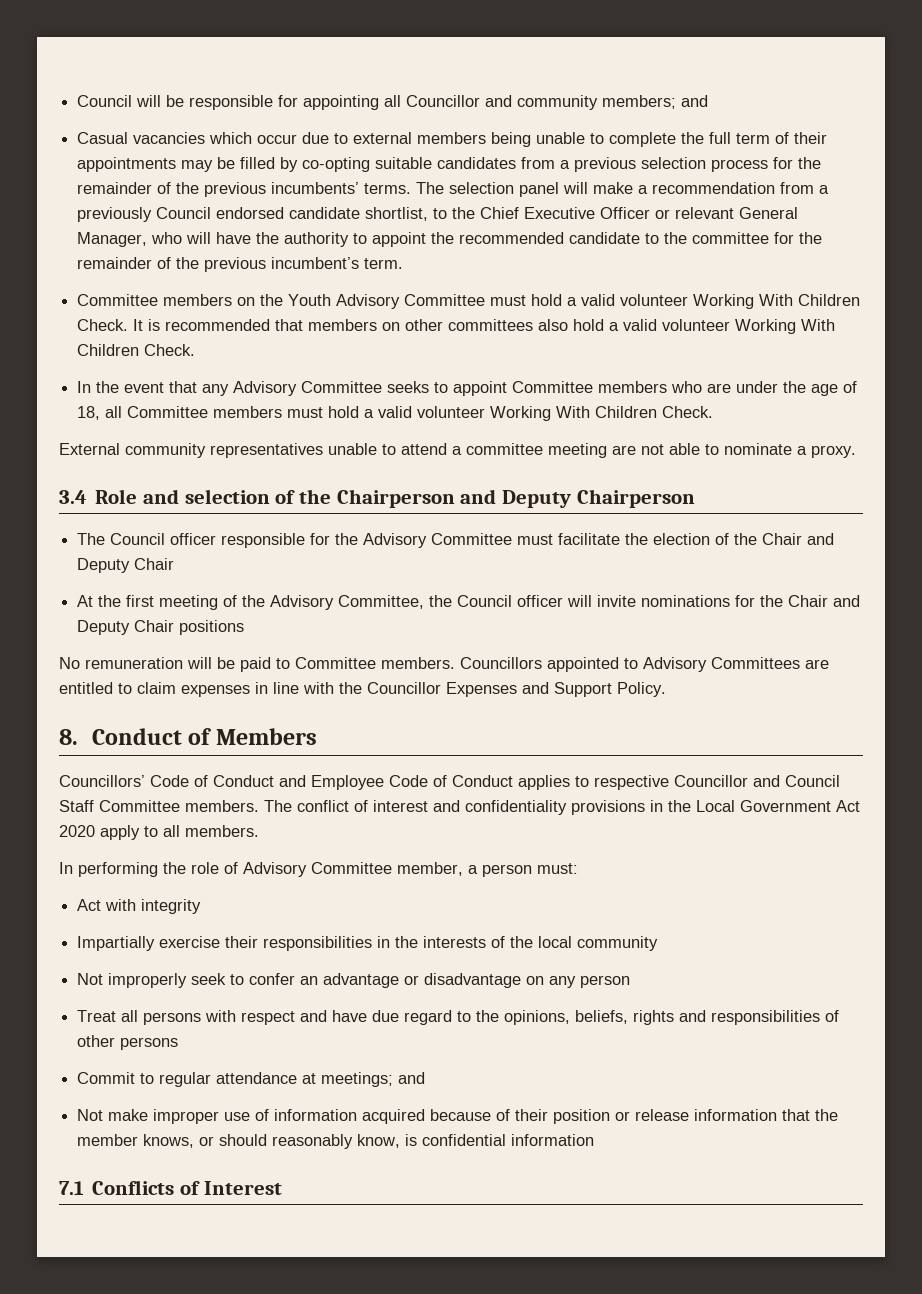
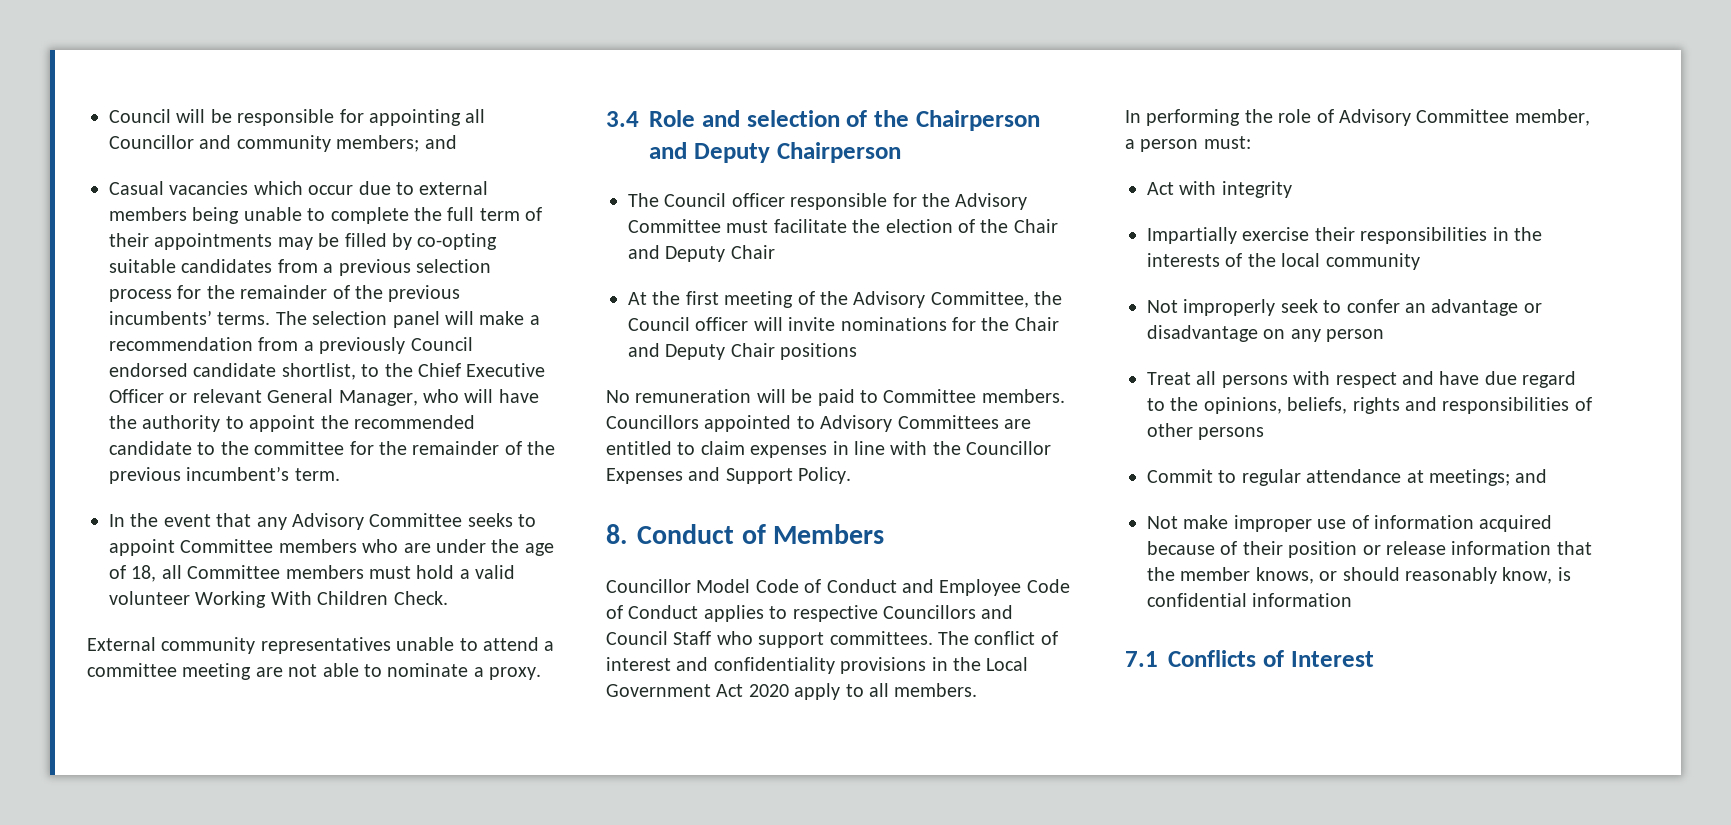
[77,294,861,309] [77,319,836,334] [77,344,196,356] // Committee members on the Youth Advisory Committee must hold a valid volunteer Working With Children Check. It is recommended that members on other committees also hold a valid volunteer Working With Children Check. -> (340, 474) none
[59,775,145,787] Councillors’ -> [606,579,751,593] Councillor Model
[674,775,748,787] Councillor -> [883,605,976,619] Councillors
[99,800,259,812] Committee members. -> [716,631,933,648] who support committees.

